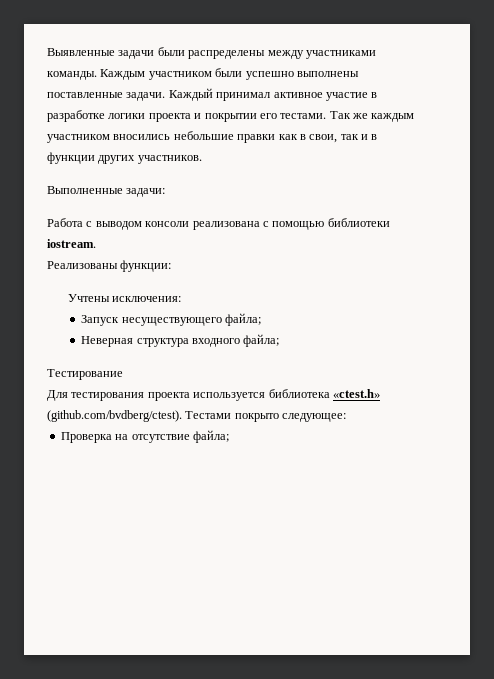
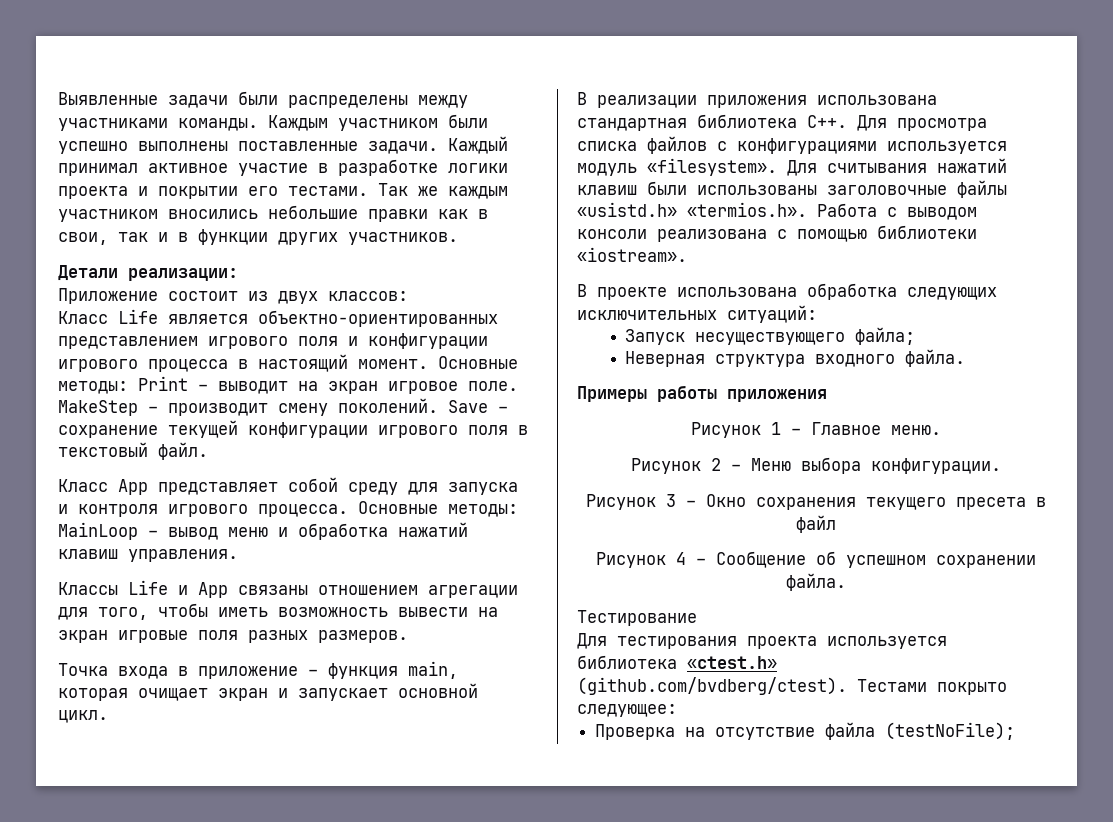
[47,186,166,197] Выполненные задачи: // -> [58,265,238,281] [58,288,408,304] [58,309,498,327] [58,333,488,349] [58,354,518,372] [58,376,518,394] [58,398,508,416] [58,420,528,438] [58,442,208,460] [58,477,518,495] [58,501,518,517] [58,522,468,540] [58,549,238,562] [58,580,518,598] [58,603,498,620] [58,630,408,643] [58,661,458,679] [58,683,478,701] [58,710,108,723] [577,92,937,108] [577,114,987,131] [577,136,1007,154] [577,158,1007,176] [577,180,1007,198] [577,202,807,217] Детали реализации: // Приложение состоит из двух классов: // Класс Life является объектно-ориентированных представлением игрового поля и конфигурации игрового процесса в настоящий момент. Основные методы: Print – выводит на экран игровое поле. MakeStep – производит смену поколений. Save – сохранение текущей конфигурации игрового поля в текстовый файл. // Класс App представляет собой среду для запуска и контроля игрового процесса. Основные методы: MainLoop – вывод меню и обработка нажатий клавиш управления. // Классы Life и App связаны отношением агрегации для того, чтобы иметь возможность вывести на экран игровые поля разных размеров. // Точка входа в приложение – функция main, которая очищает экран и запускает основной цикл. // В реализации приложения использована стандартная библиотека C++. Для просмотра списка файлов с конфигурациями используется модуль «filesystem». Для считывания нажатий клавиш были использованы заголовочные файлы «usistd.h» «termios.h».
[47,239,96,248] [47,260,172,272] [67,294,181,302] iostream. // Реализованы функции: // Учтены исключения: -> [577,247,687,262] [577,283,997,300] [577,305,817,323] «iostream». // В проекте использована обработка следующих исключительных ситуаций:
[243,334,280,347] файла; -> [905,349,966,367] [577,386,827,402] [691,422,941,438] [631,457,1001,474] [586,494,1046,510] [796,515,836,533] [596,551,1036,568] [786,573,846,591] файла. // Примеры работы приложения // Рисунок 1 – Главное меню. // Рисунок 2 – Меню выбора конфигурации. // Рисунок 3 – Окно сохранения текущего пресета в файл // Рисунок 4 – Сообщение об успешном сохранении файла.
[192,430,229,443] файла; -> [825,722,1016,740] файла (testNoFile);

